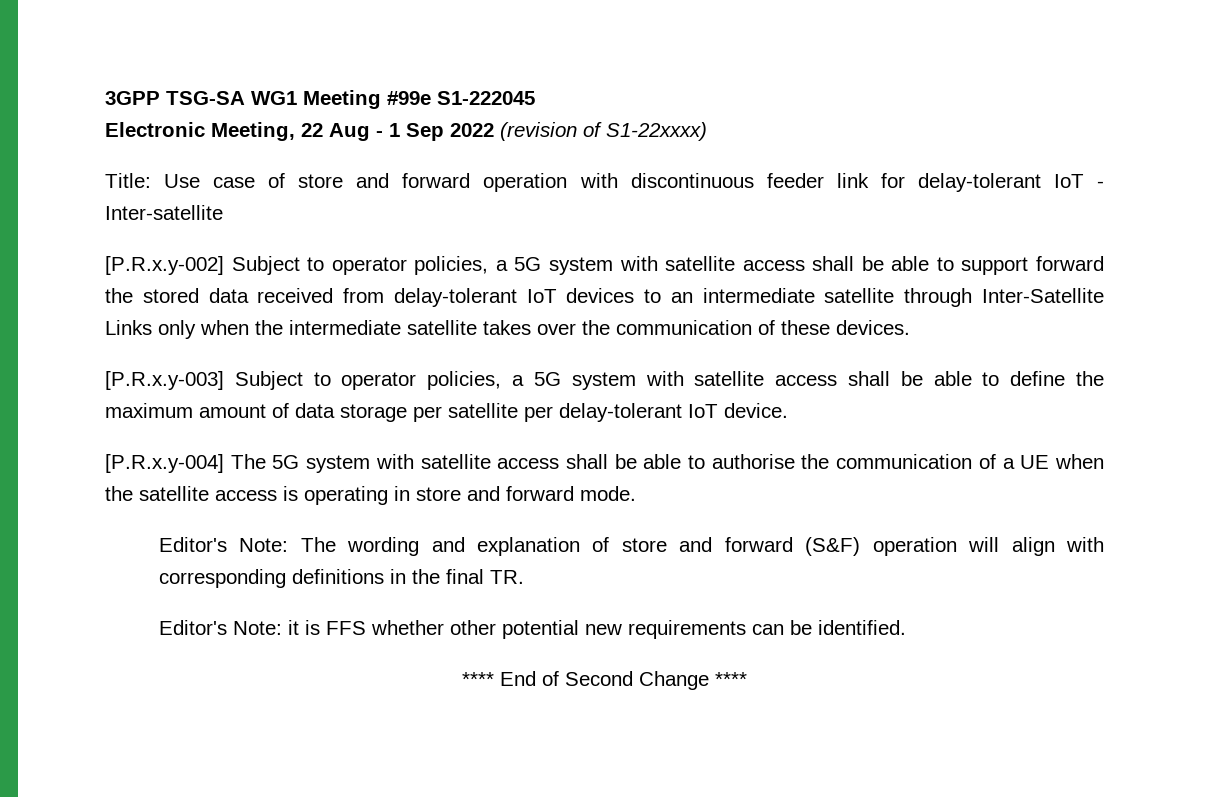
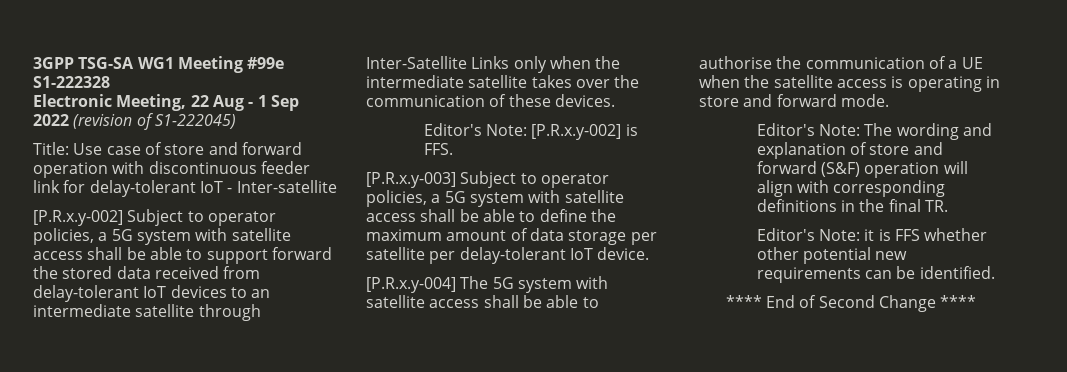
[437,91,535,105] S1-222045 -> [33,76,110,88] S1-222328
[606,122,707,141] S1-22xxxx) -> [154,114,236,129] S1-222045)
(910, 327) none -> [423,123,638,140] [423,143,453,155] // Editor's Note: [P.R.x.y-002] is FFS.

